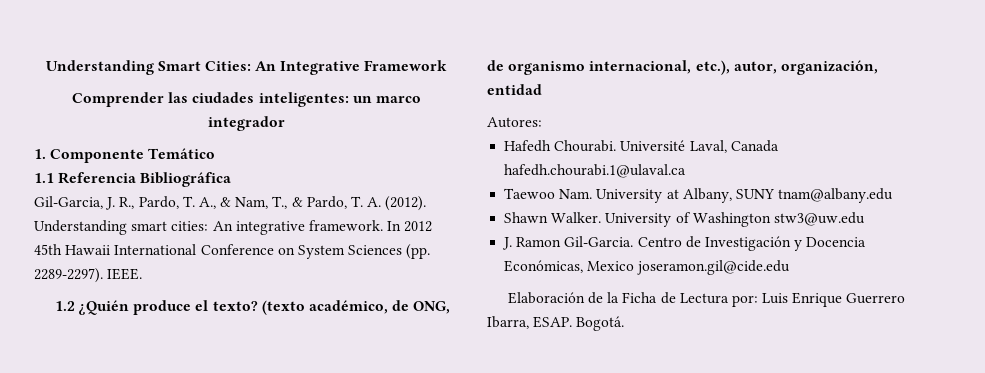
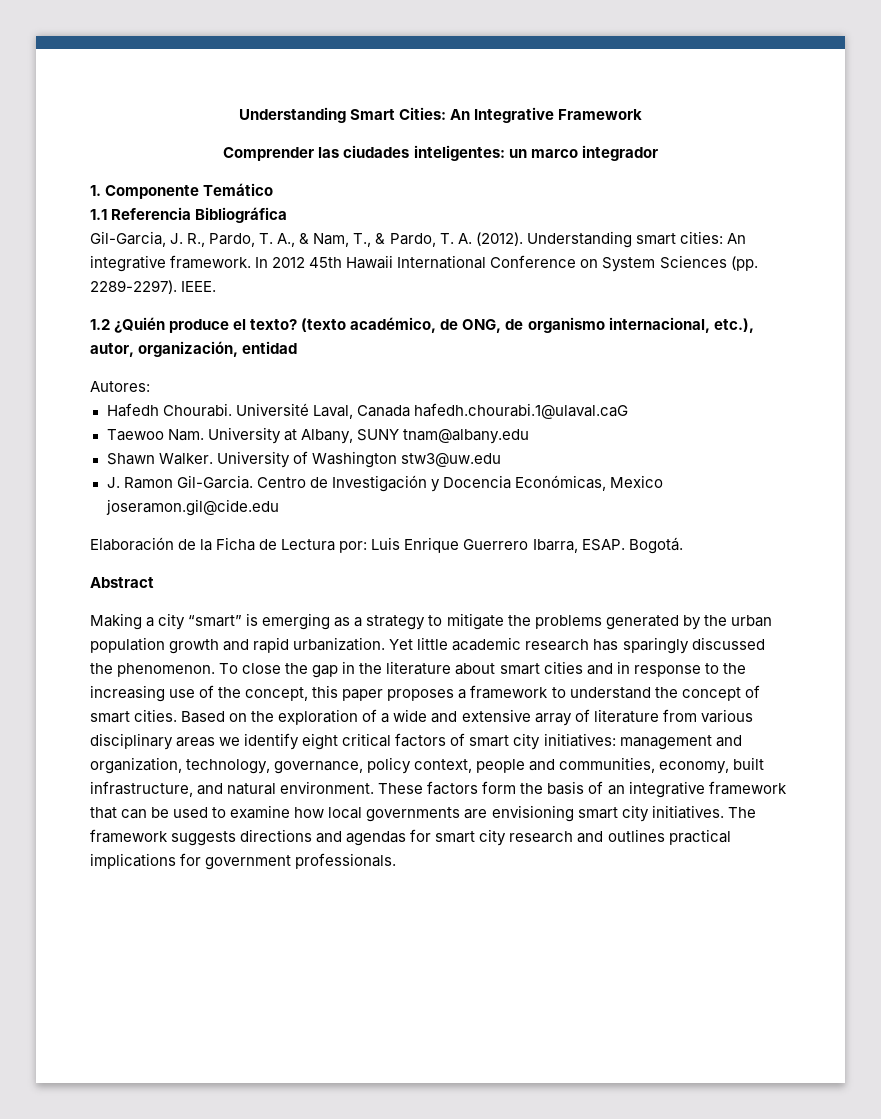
[504,164,687,178] hafedh.chourabi.1@ulaval.ca -> [413,403,628,419] hafedh.chourabi.1@ulaval.caG
(625, 323) none -> [90,577,154,588] [90,613,772,630] [90,637,765,654] [90,661,746,678] [90,685,760,702] [90,709,753,726] [90,733,742,750] [90,757,765,774] [90,781,787,798] [90,805,756,822] [90,829,731,846] [90,853,397,870] // Abstract // Making a city “smart” is emerging as a strategy to mitigate the problems generated by the urban population growth and rapid urbanization. Yet little academic research has sparingly discussed the phenomenon. To close the gap in the literature about smart cities and in response to the increasing use of the concept, this paper proposes a framework to understand the concept of smart cities. Based on the exploration of a wide and extensive array of literature from various disciplinary areas we identify eight critical factors of smart city initiatives: management and organization, technology, governance, policy context, people and communities, economy, built infrastructure, and natural environment. These factors form the basis of an integrative framework that can be used to examine how local governments are envisioning smart city initiatives. The framework suggests directions and agendas for smart city research and outlines practical implications for government professionals.

